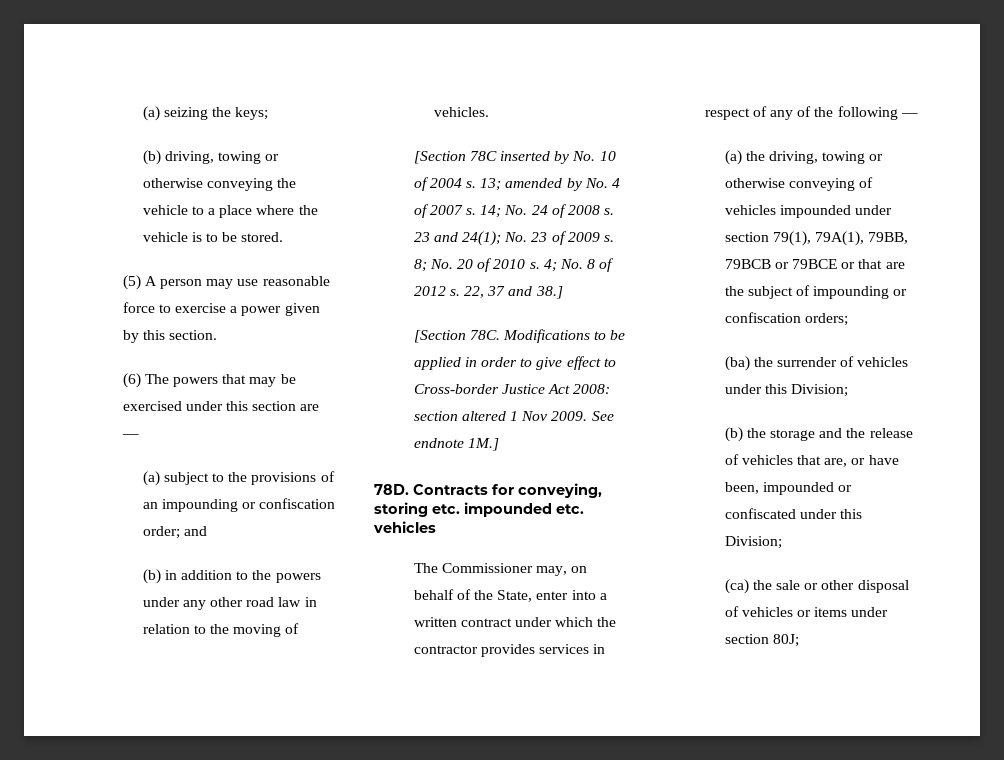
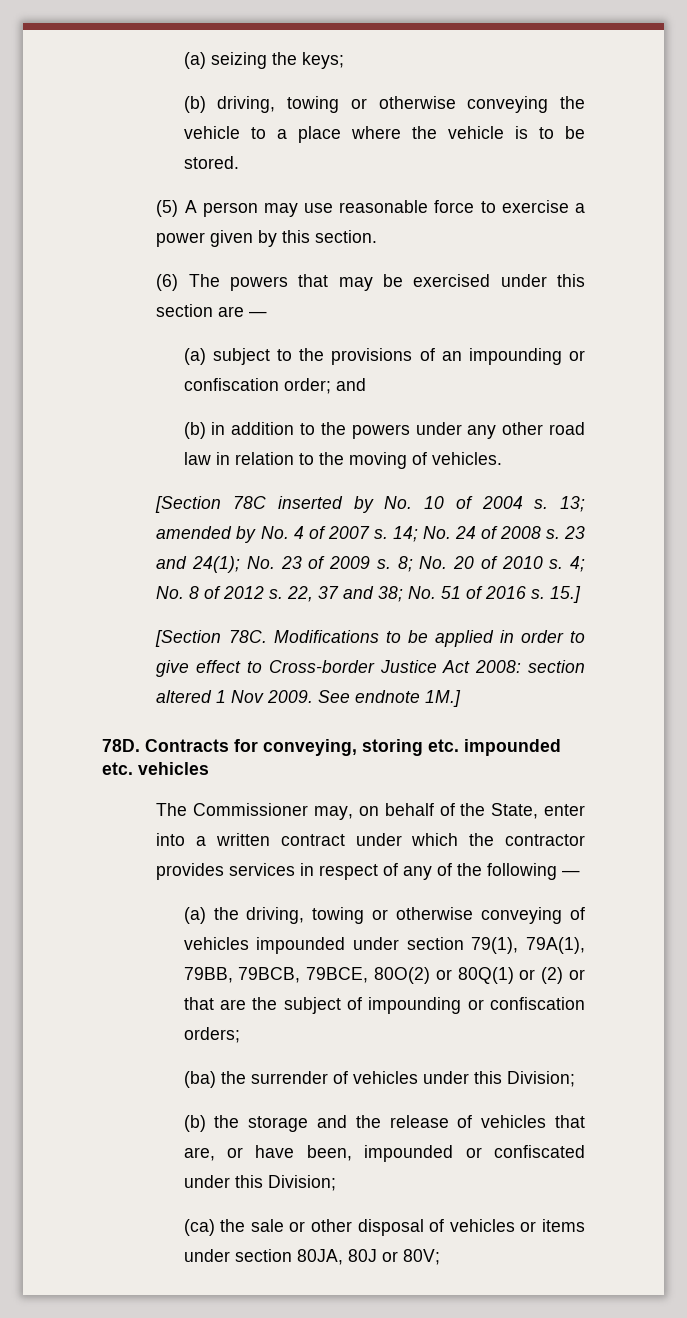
[535,286,563,299] 38.] -> [378,586,582,603] 38; No. 51 of 2016 s. 15.]
[724,259,837,269] 79BCB or 79BCE -> [238,967,564,984] 79BCB, 79BCE, 80O(2) or 80Q(1) or (2)
[772,634,799,647] 80J; -> [296,1249,440,1265] 80JA, 80J or 80V;

